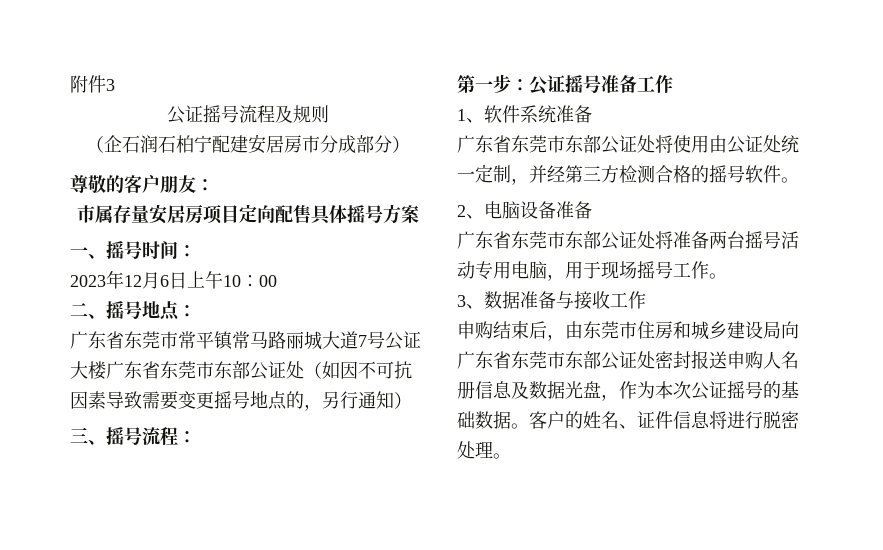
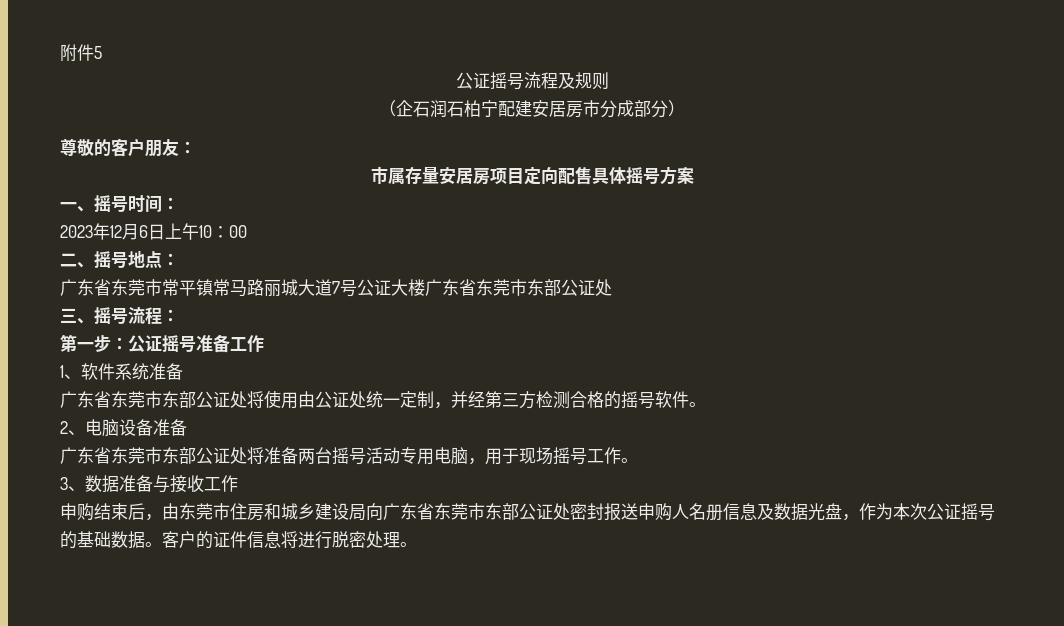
[106,79,115,91] 3 -> [94,46,102,59] 5
[304,361,412,379] [70,391,412,411] （如因不可抗因素导致需要变更摇号地点的，另行通知） -> (612, 287) none
[583,411,637,429] 姓名、 -> (213, 540) none

